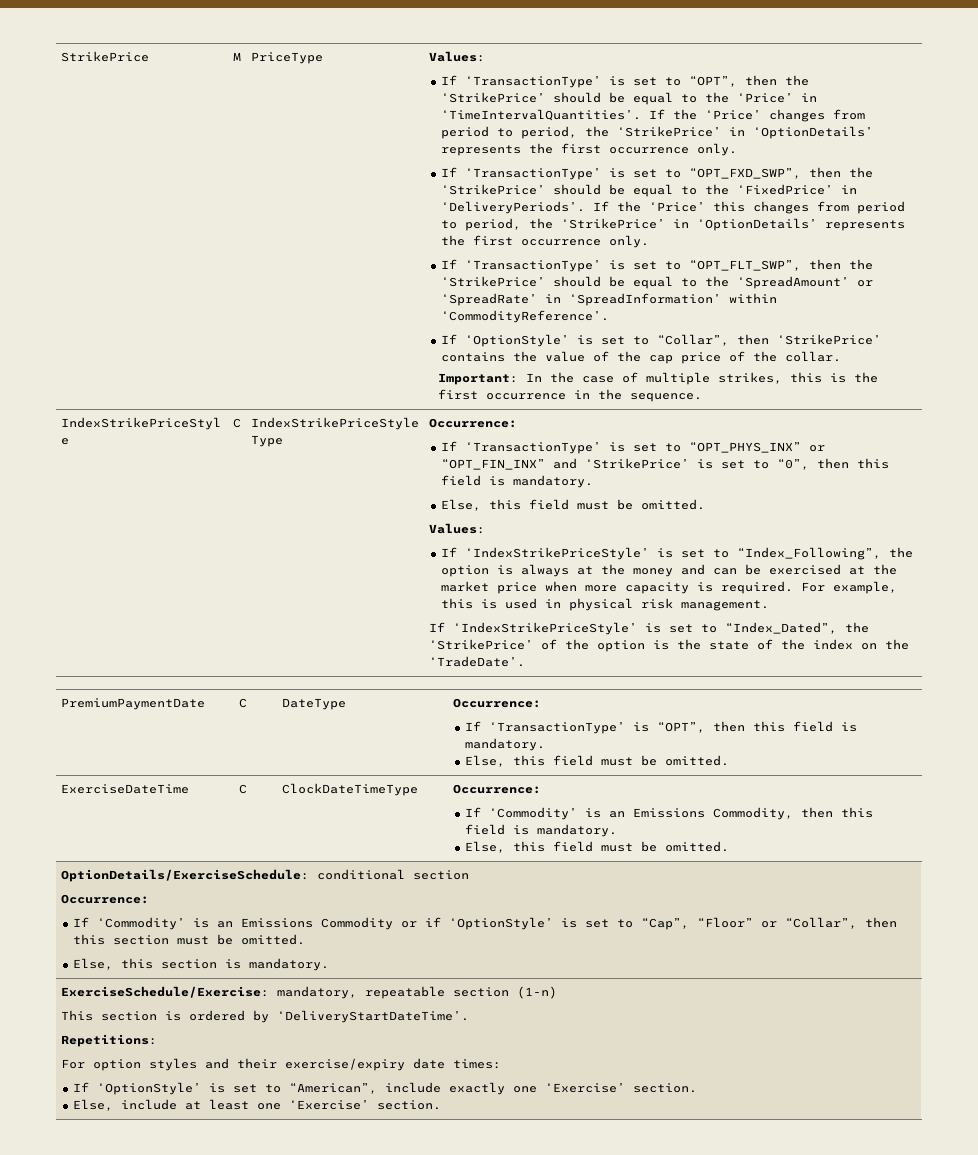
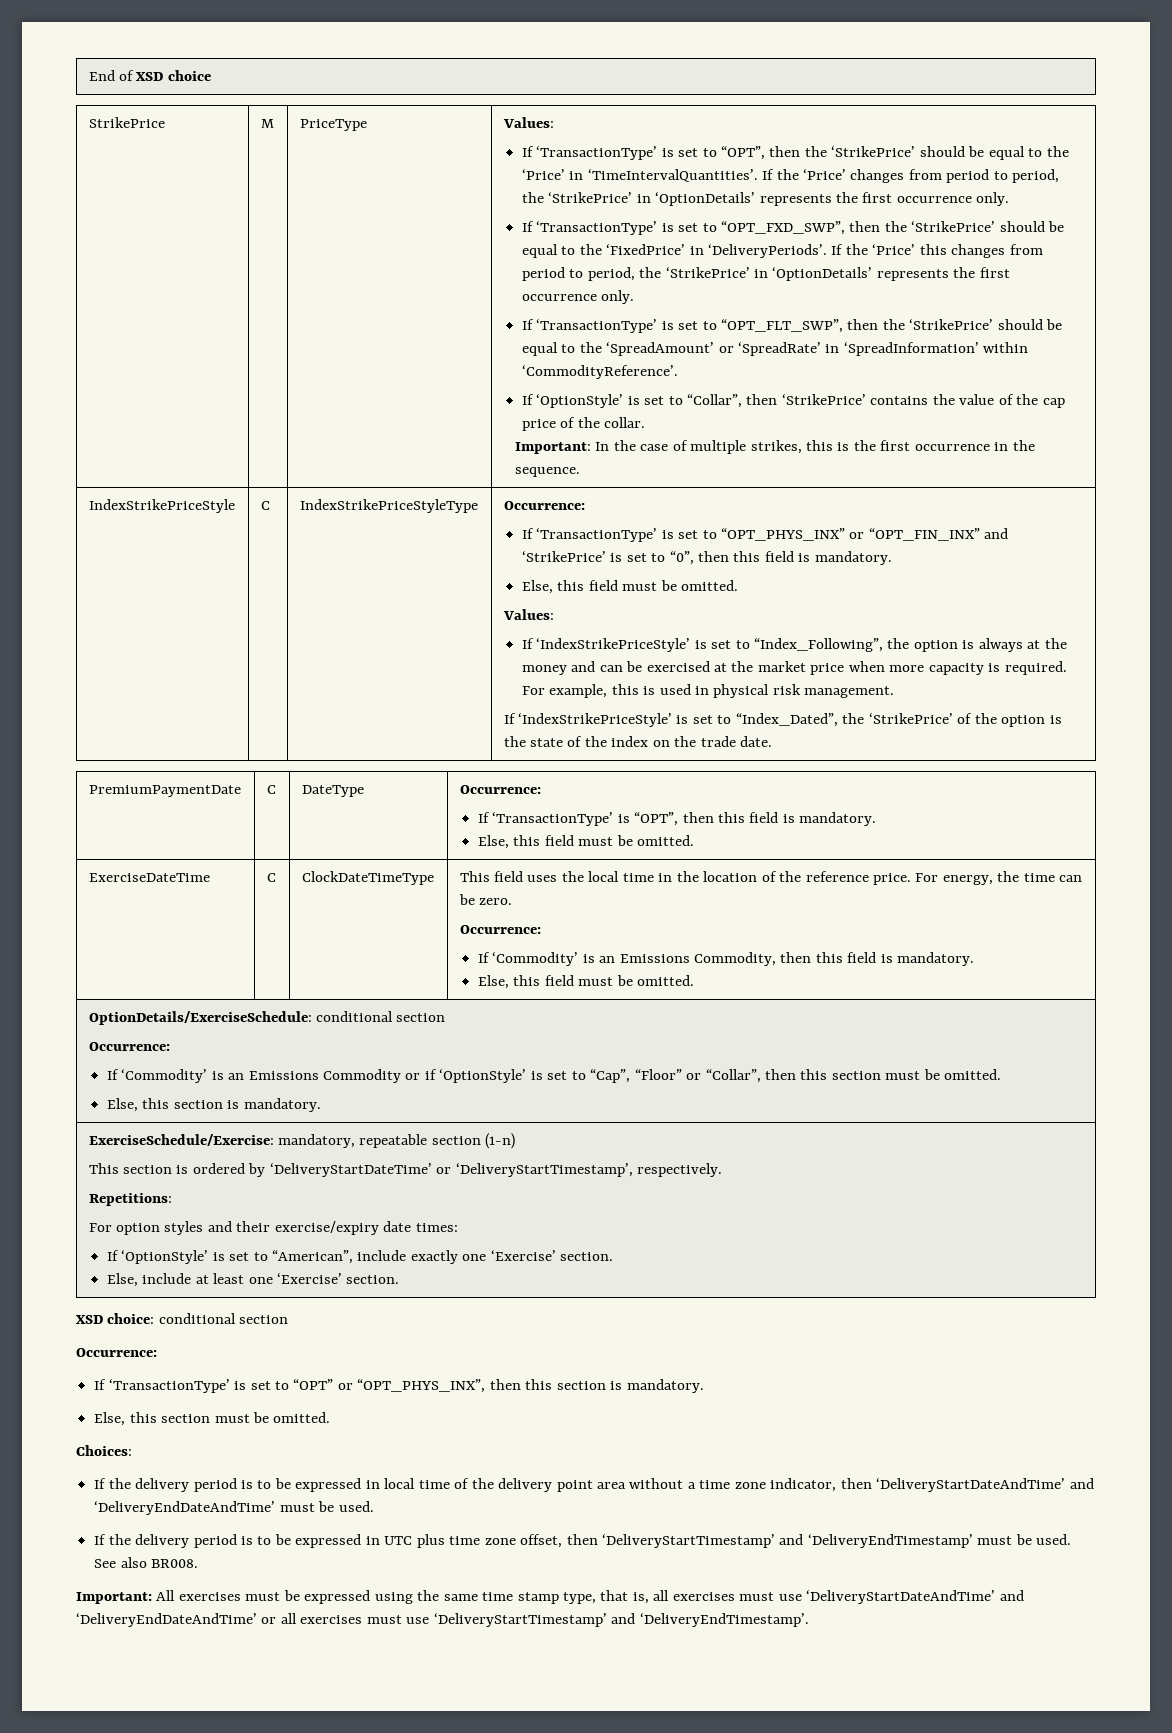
(60, 56) none -> [88,70,211,81] End of XSD choice //
[428,656,525,667] ‘TradeDate’. -> [700,736,773,747] trade date.
(418, 789) none -> [459,871,1083,885] [458,894,512,905] This field uses the local time in the location of the reference price. For energy, the time can be zero. //
[276,1010,469,1023] ‘DeliveryStartDateTime’. -> [269,1163,723,1177] ‘DeliveryStartDateTime’ or ‘DeliveryStartTimestamp’, respectively.
(442, 1105) none -> [75,1313,289,1324] [76,1348,157,1357] [94,1379,704,1393] [94,1412,331,1426] [76,1445,132,1456] [94,1478,1094,1492] [94,1501,374,1515] [94,1534,1072,1548] [94,1557,199,1568] [76,1590,1024,1604] [76,1613,809,1627] // XSD choice: conditional section // Occurrence: // If ‘TransactionType’ is set to “OPT” or “OPT_PHYS_INX”, then this section is mandatory. // Else, this section must be omitted. // Choices: // If the delivery period is to be expressed in local time of the delivery point area without a time zone indicator, then ‘DeliveryStartDateAndTime’ and ‘DeliveryEndDateAndTime’ must be used. // If the delivery period is to be expressed in UTC plus time zone offset, then ‘DeliveryStartTimestamp’ and ‘DeliveryEndTimestamp’ must be used. See also BR008. // Important: All exercises must be expressed using the same time stamp type, that is, all exercises must use ‘DeliveryStartDateAndTime’ and ‘DeliveryEndDateAndTime’ or all exercises must use ‘DeliveryStartTimestamp’ and ‘DeliveryEndTimestamp’.

